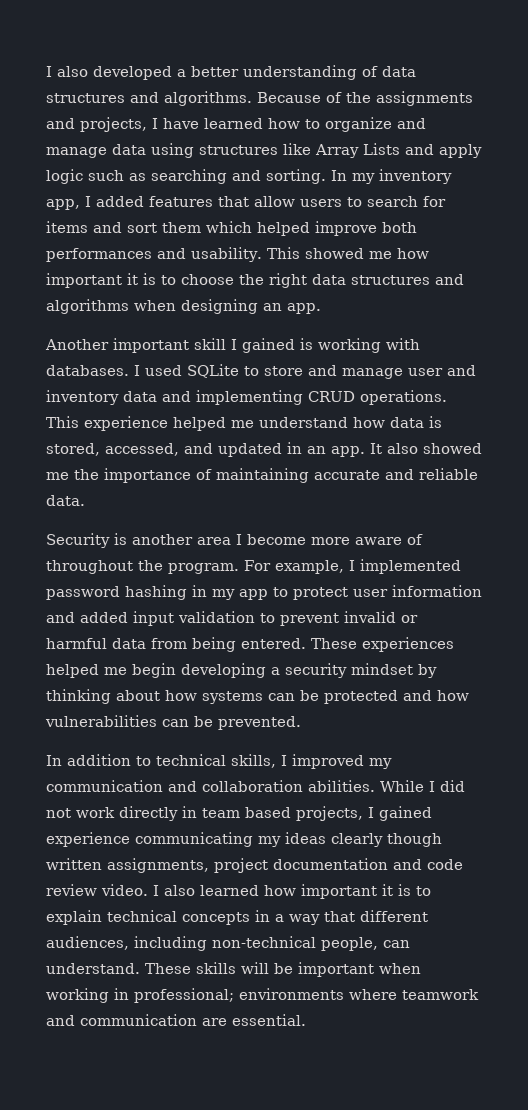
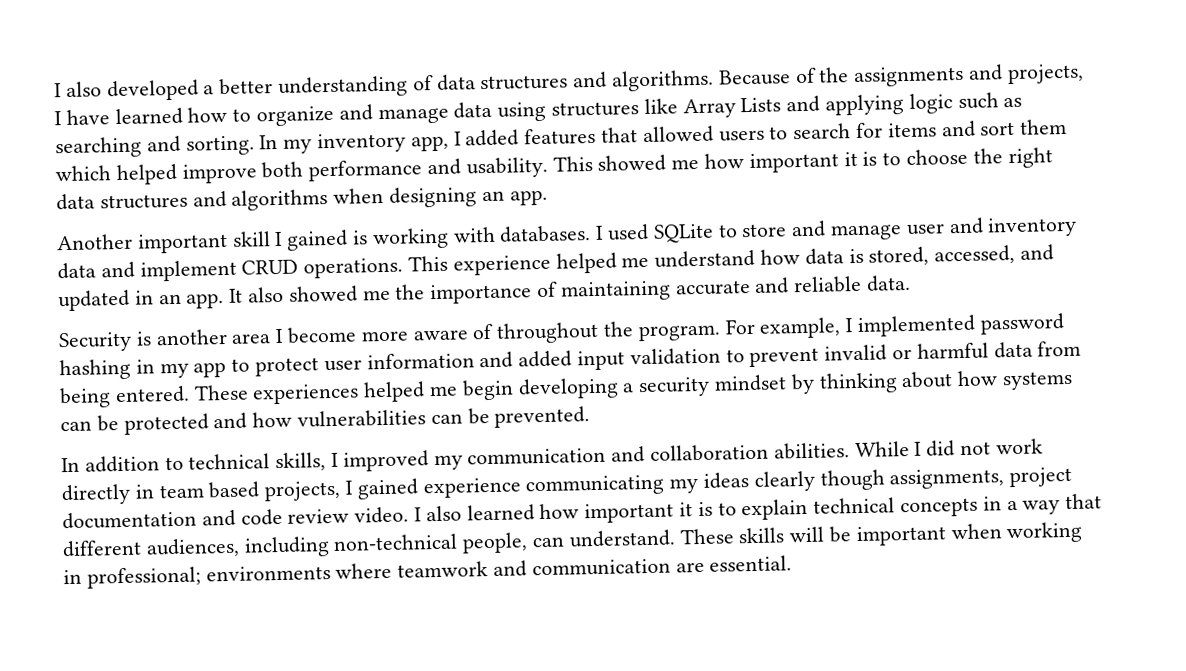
[439,144,482,158] apply -> [825,94,905,116] applying
[254,196,295,207] allow -> [642,125,714,144] allowed
[46,248,152,262] performances -> [308,159,423,182] performance
[196,390,303,405] implementing -> [139,259,237,282] implement
[46,858,102,870] written -> (885, 480) none

